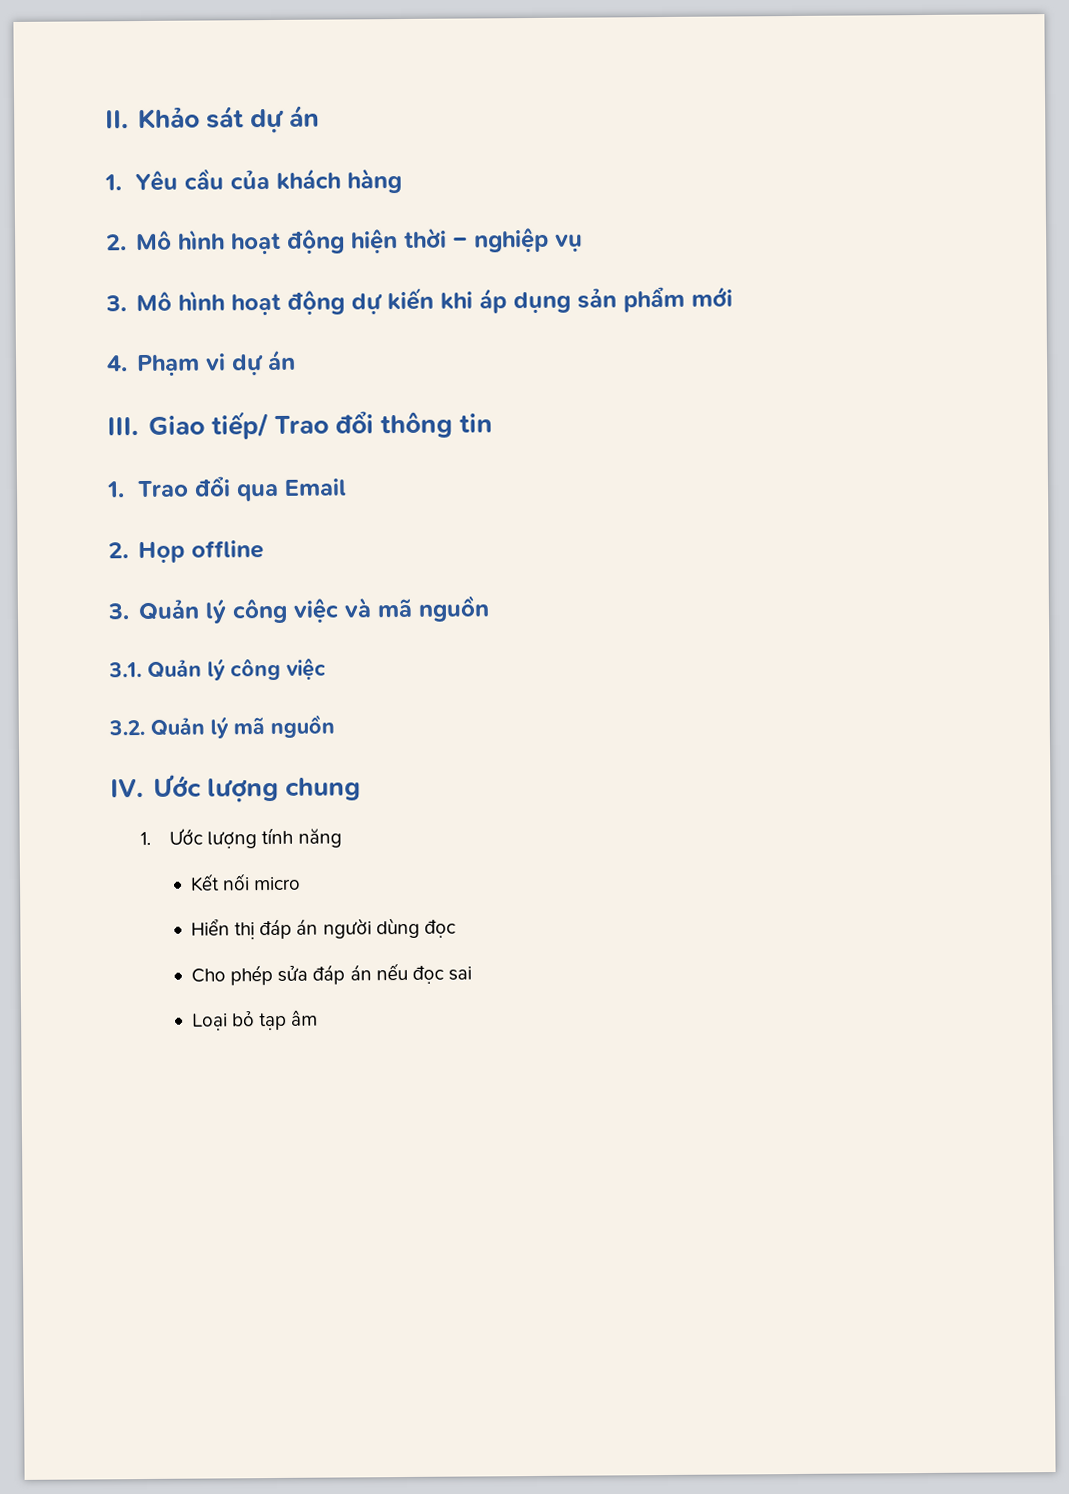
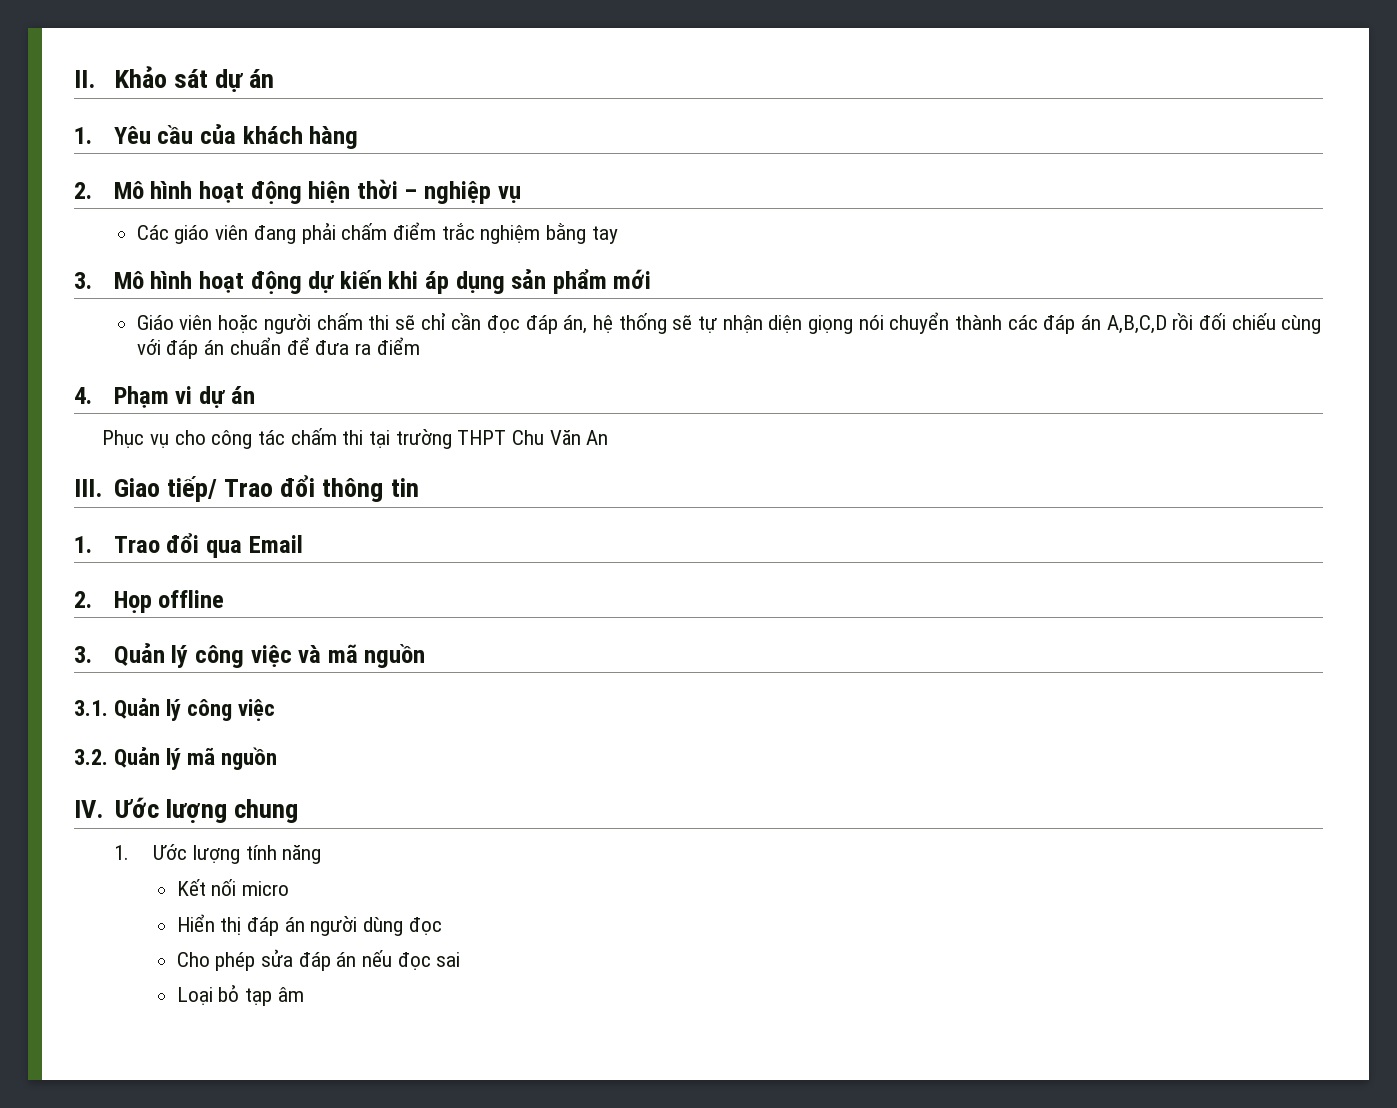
(583, 243) none -> [136,222,618,244] // Các giáo viên đang phải chấm điểm trắc nghiệm bằng tay
(733, 296) none -> [136,312,1322,334] [136,337,420,359] // Giáo viên hoặc người chấm thi sẽ chỉ cần đọc đáp án, hệ thống sẽ tự nhận diện giọng nói chuyển thành các đáp án A,B,C,D rồi đối chiếu cùng với đáp án chuẩn để đưa ra điểm
(296, 360) none -> [102,428,609,449] // Phục vụ cho công tác chấm thi tại trường THPT Chu Văn An

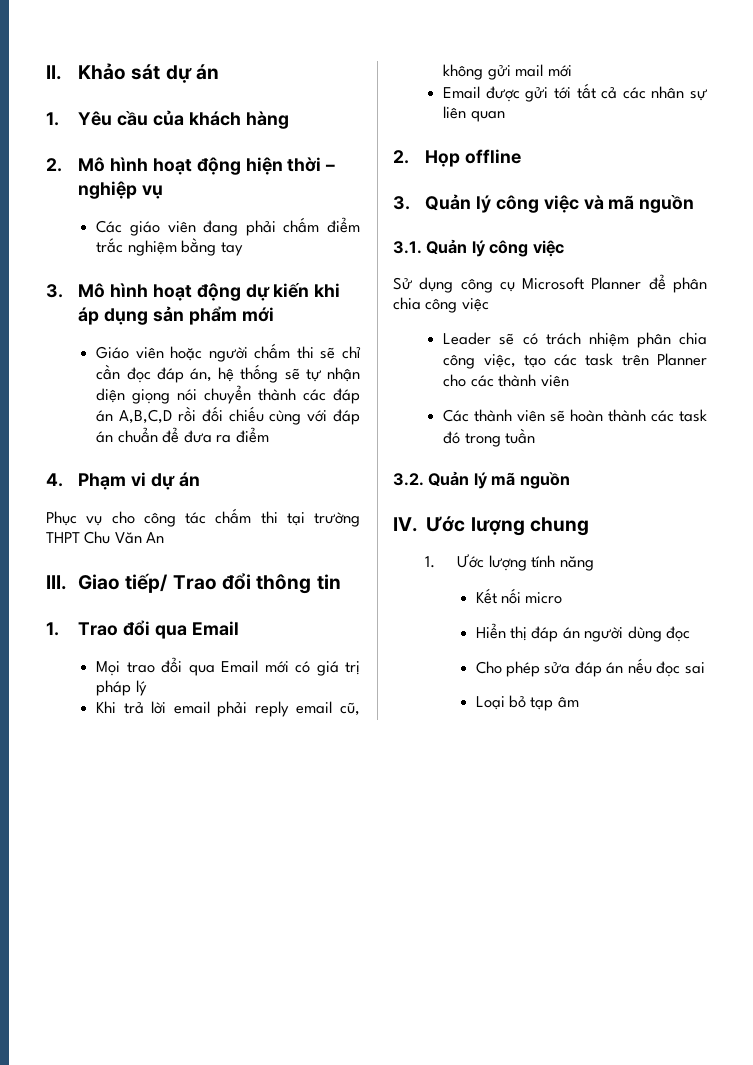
(303, 544) none -> [96,657,361,676] [96,680,147,696] [96,701,360,717] [443,64,572,80] [443,83,707,102] [443,106,505,122] // Mọi trao đổi qua Email mới có giá trị pháp lý // Khi trả lời email phải reply email cũ, không gửi mail mới // Email được gửi tới tất cả các nhân sự liên quan
(276, 710) none -> [393,274,707,293] [393,297,489,313] [443,332,707,348] [443,353,707,369] [443,374,569,387] [443,409,707,422] [443,428,536,447] // Sử dụng công cụ Microsoft Planner để phân chia công việc // Leader sẽ có trách nhiệm phân chia công việc, tạo các task trên Planner cho các thành viên // Các thành viên sẽ hoàn thành các task đó trong tuần

